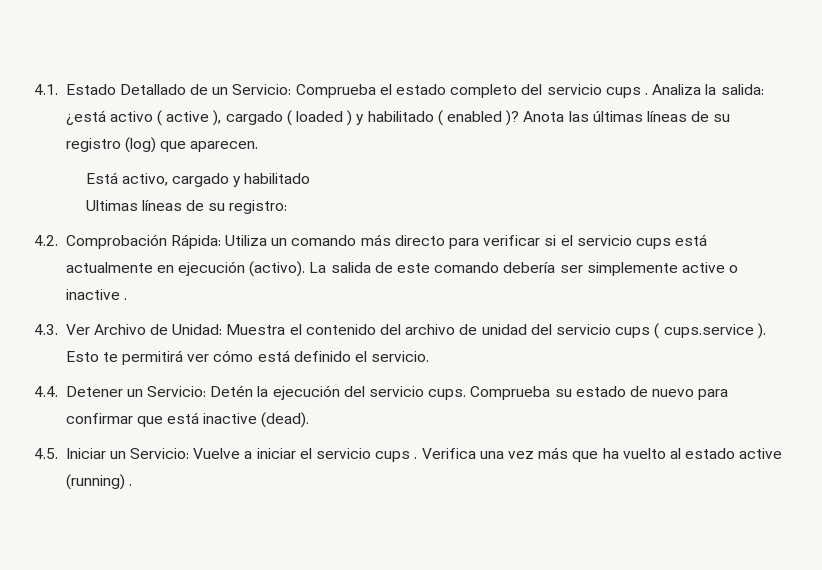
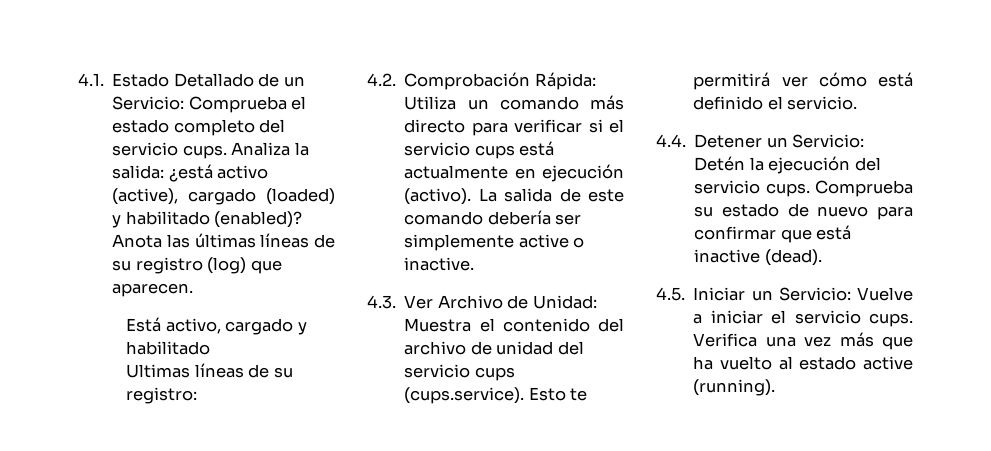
[605,87,648,98] cups . -> [182,145,227,159] cups.
[157,110,520,126] ( active ), cargado ( loaded ) y habilitado ( enabled )? -> [112,188,335,205] [112,211,303,228] (active), cargado (loaded) y habilitado (enabled)?
[65,289,127,300] inactive . -> [404,257,475,271] inactive.
[654,323,766,339] ( cups.service ). -> [404,387,525,404] (cups.service).
[375,451,418,462] cups . -> [869,313,913,327] cups.
[65,474,132,490] (running) . -> [693,379,776,396] (running).

